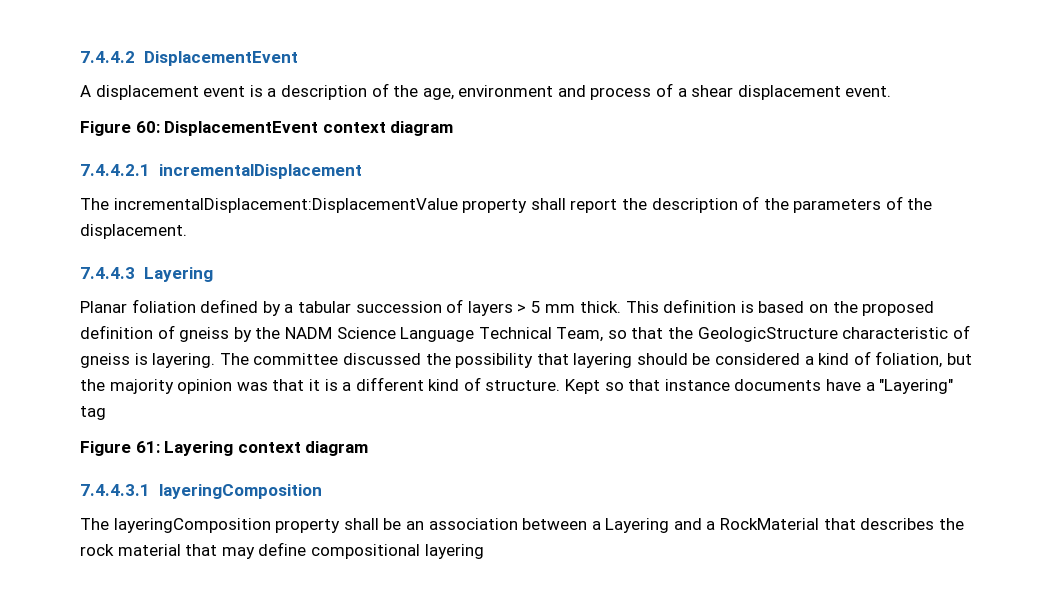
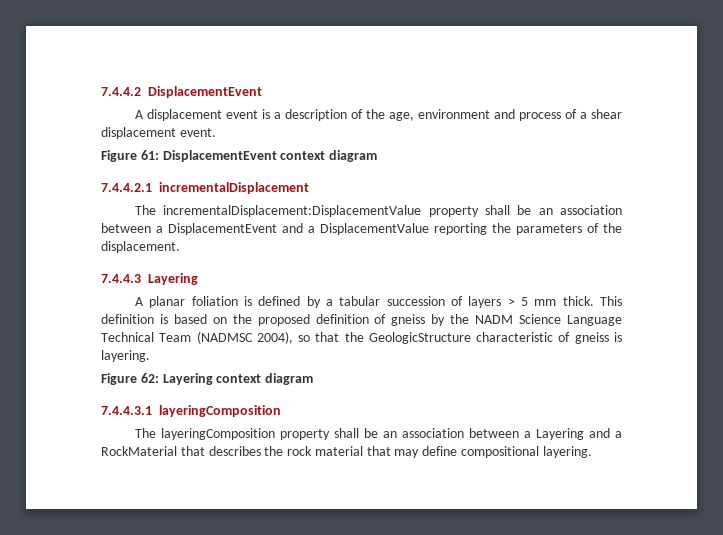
[135,121,160,133] 60: -> [140,150,159,160] 61:
[570,196,760,213] report the description of -> [517,205,623,215] [101,223,487,235] be an association between a DisplacementEvent and a DisplacementValue reporting
[80,299,196,313] Planar foliation -> [134,296,252,308] A planar foliation is
[556,327,604,342] Team, -> [159,331,293,344] Team (NADMSC 2004),
[219,351,973,368] [80,377,954,394] [80,406,106,420] [80,441,160,456] The committee discussed the possibility that layering should be considered a kind of foliation, but the majority opinion was that it is a different kind of structure. Kept so that instance documents have a "Layering" tag // Figure 61: -> [101,373,159,385] // Figure 62:
[424,544,484,559] layering -> [542,446,592,458] layering.

